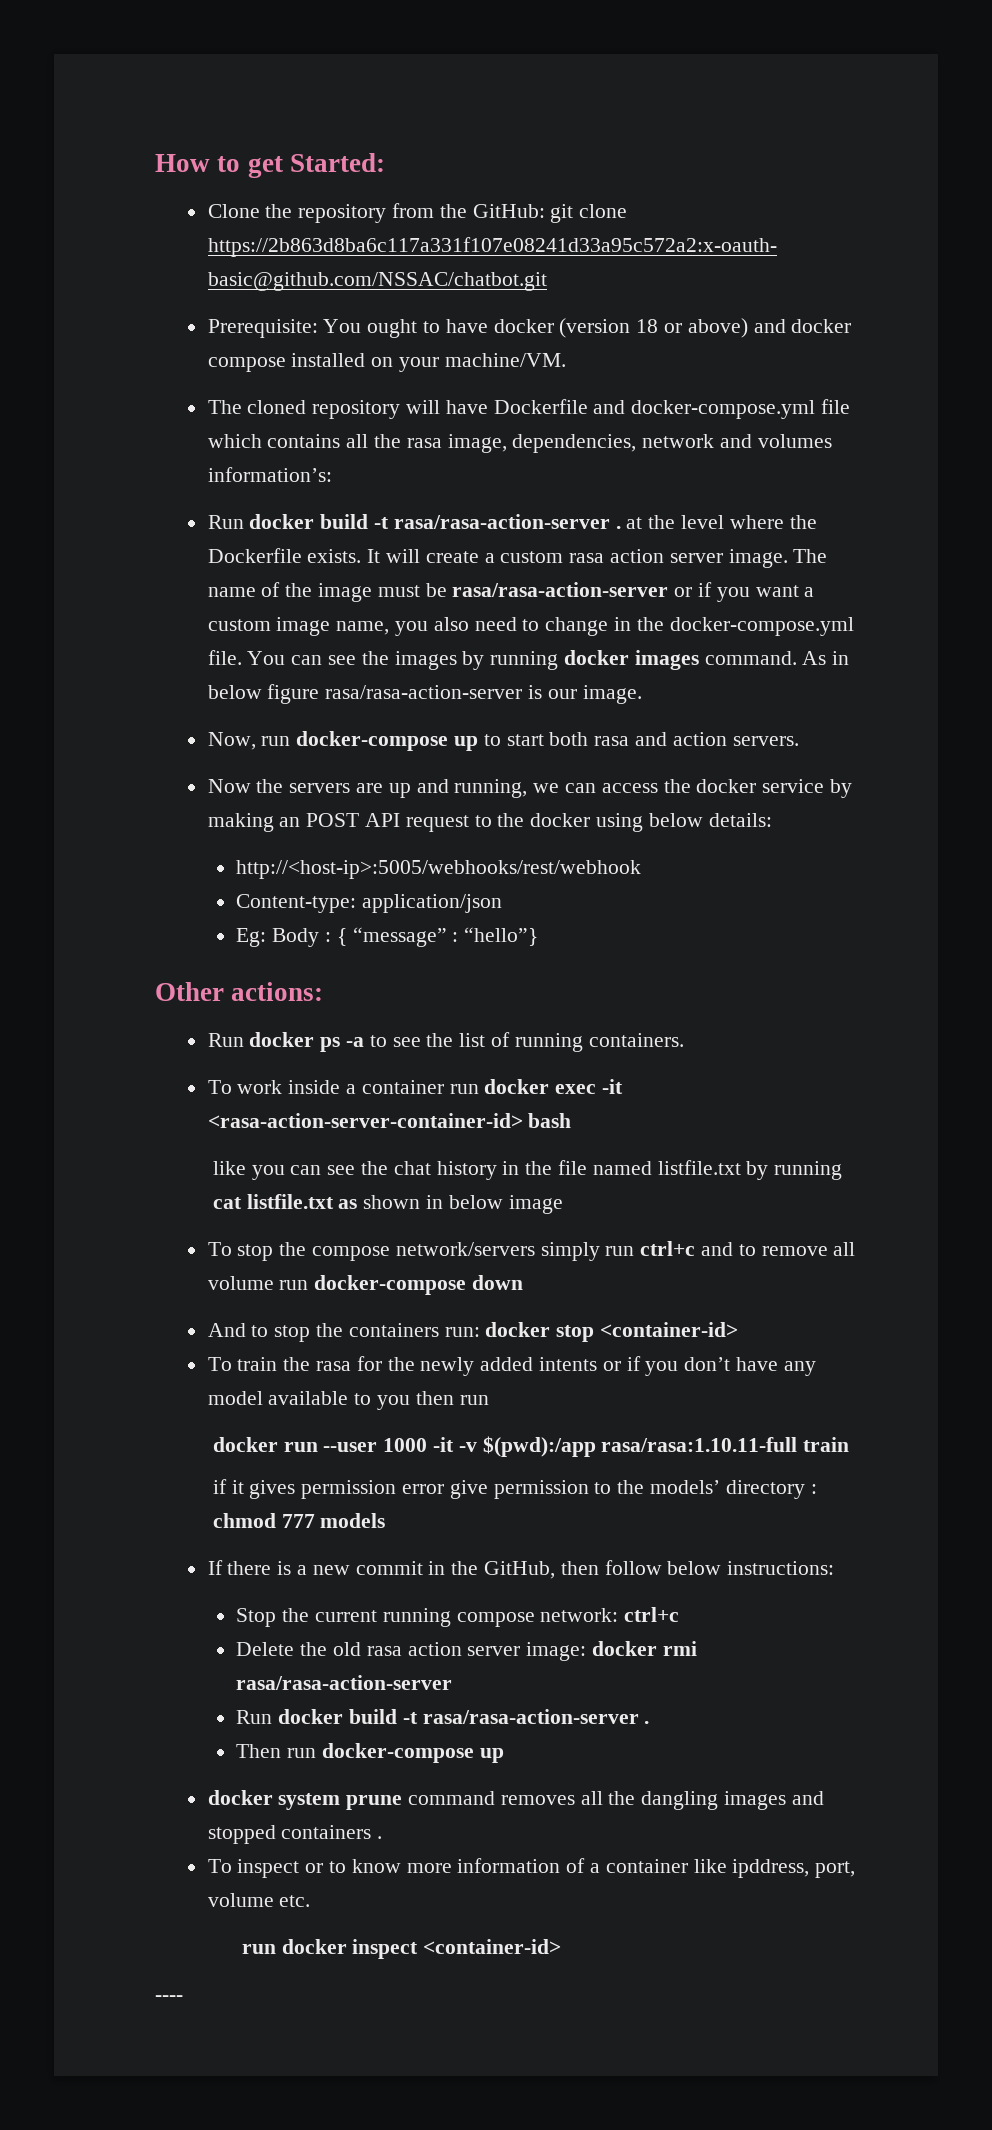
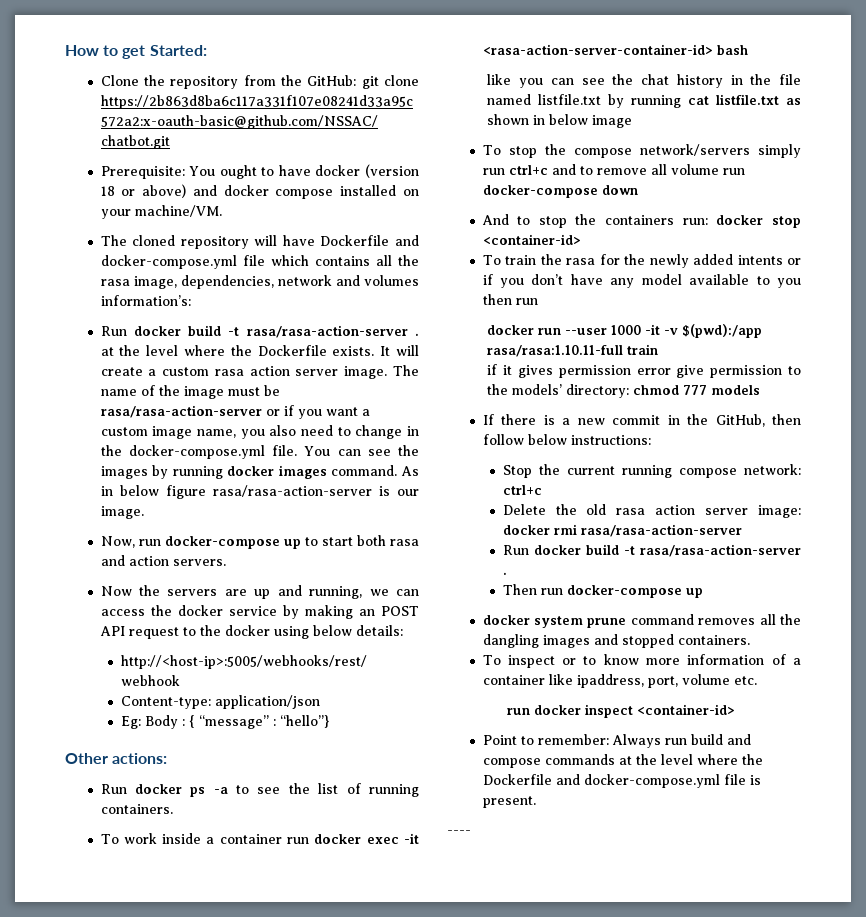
[725,1480,817,1499] directory : -> [566,384,630,398] directory:
[281,1825,383,1839] containers . -> [677,635,750,645] containers.
[732,1859,810,1878] ipddress, -> [576,674,644,688] ipaddress,
(562, 1946) none -> [482,734,751,748] [482,754,763,768] [482,774,761,788] [482,796,536,808] // Point to remember: Always run build and compose commands at the level where the Dockerfile and docker-compose.yml file is present.

